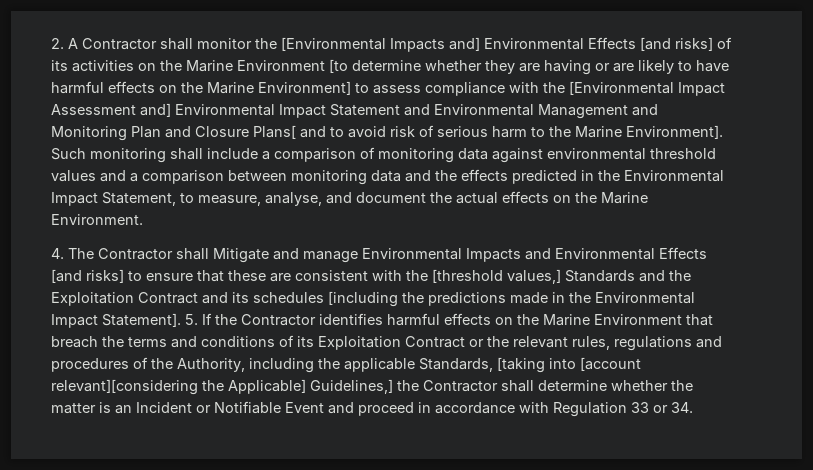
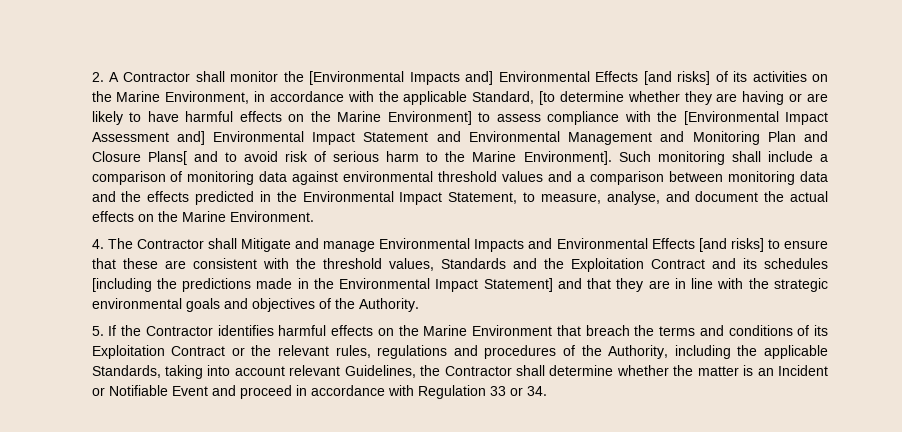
[237,60,326,71] Environment -> [165,91,535,105] Environment, in accordance with the applicable Standard,
[432,269,562,284] [threshold values,] -> [322,258,434,271] threshold values,
[102,313,182,327] Statement]. -> [483,278,829,292] [91,298,419,312] Statement] and that they are in line with the strategic environmental goals and objectives of the Authority. //
[497,357,642,373] [51,379,394,395] [taking into [account relevant][considering the Applicable] Guidelines,] -> [164,365,416,379] taking into account relevant Guidelines,

